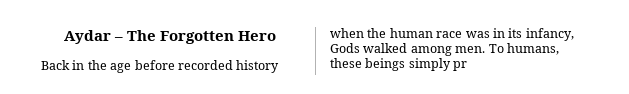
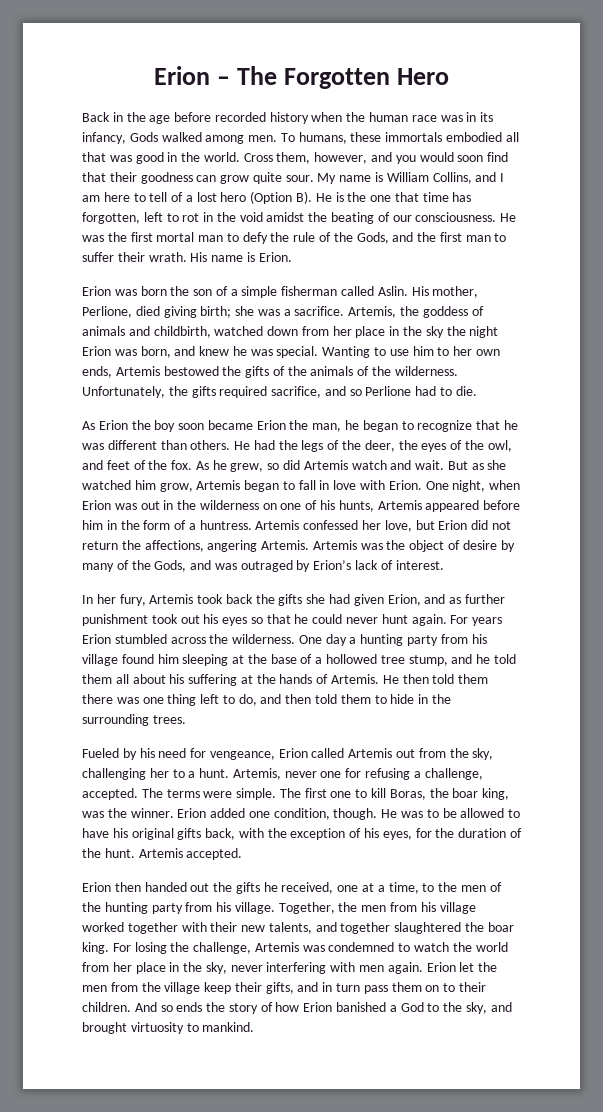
[63,30,111,44] Aydar -> [154,66,211,85] Erion
[365,58,468,71] beings simply pr -> [385,132,519,142] [82,152,509,164] [82,172,505,184] [82,191,472,204] [82,212,517,224] [82,232,507,244] [82,252,292,262] [82,286,479,298] [82,306,484,318] [82,326,499,338] [82,346,500,358] [82,366,458,378] [82,386,477,398] [82,420,518,432] [82,440,512,452] [82,460,507,472] [82,480,521,492] [82,500,521,512] [82,520,511,532] [82,540,515,552] [82,560,444,572] [82,594,505,606] [82,614,503,626] [82,634,487,646] [82,654,516,666] [82,674,489,686] [82,694,451,706] [82,714,186,726] [82,748,494,760] [82,768,483,780] [82,788,510,800] [82,808,521,820] [82,828,522,840] [82,848,243,860] [82,882,502,894] [82,902,476,914] [82,922,514,934] [82,942,508,954] [82,962,498,974] [82,982,486,994] [82,1002,512,1014] [82,1022,255,1034] immortals embodied all that was good in the world. Cross them, however, and you would soon find that their goodness can grow quite sour. My name is William Collins, and I am here to tell of a lost hero (Option B). He is the one that time has forgotten, left to rot in the void amidst the beating of our consciousness. He was the first mortal man to defy the rule of the Gods, and the first man to suffer their wrath. His name is Erion. // Erion was born the son of a simple fisherman called Aslin. His mother, Perlione, died giving birth; she was a sacrifice. Artemis, the goddess of animals and childbirth, watched down from her place in the sky the night Erion was born, and knew he was special. Wanting to use him to her own ends, Artemis bestowed the gifts of the animals of the wilderness. Unfortunately, the gifts required sacrifice, and so Perlione had to die. // As Erion the boy soon became Erion the man, he began to recognize that he was different than others. He had the legs of the deer, the eyes of the owl, and feet of the fox. As he grew, so did Artemis watch and wait. But as she watched him grow, Artemis began to fall in love with Erion. One night, when Erion was out in the wilderness on one of his hunts, Artemis appeared before him in the form of a huntress. Artemis confessed her love, but Erion did not return the affections, angering Artemis. Artemis was the object of desire by many of the Gods, and was outraged by Erion’s lack of interest. // In her fury, Artemis took back the gifts she had given Erion, and as further punishment took out his eyes so that he could never hunt again. For years Erion stumbled across the wilderness. One day a hunting party from his village found him sleeping at the base of a hollowed tree stump, and he told them all about his suffering at the hands of Artemis. He then told them there was one thing left to do, and then told them to hide in the surrounding trees. // Fueled by his need for vengeance, Erion called Artemis out from the sky, challenging her to a hunt. Artemis, never one for refusing a challenge, accepted. The terms were simple. The first one to kill Boras, the boar king, was the winner. Erion added one condition, though. He was to be allowed to have his original gifts back, with the exception of his eyes, for the duration of the hunt. Artemis accepted. // Erion then handed out the gifts he received, one at a time, to the men of the hunting party from his village. Together, the men from his village worked together with their new talents, and together slaughtered the boar king. For losing the challenge, Artemis was condemned to watch the world from her place in the sky, never interfering with men again. Erion let the men from the village keep their gifts, and in turn pass them on to their children. And so ends the story of how Erion banished a God to the sky, and brought virtuosity to mankind.

